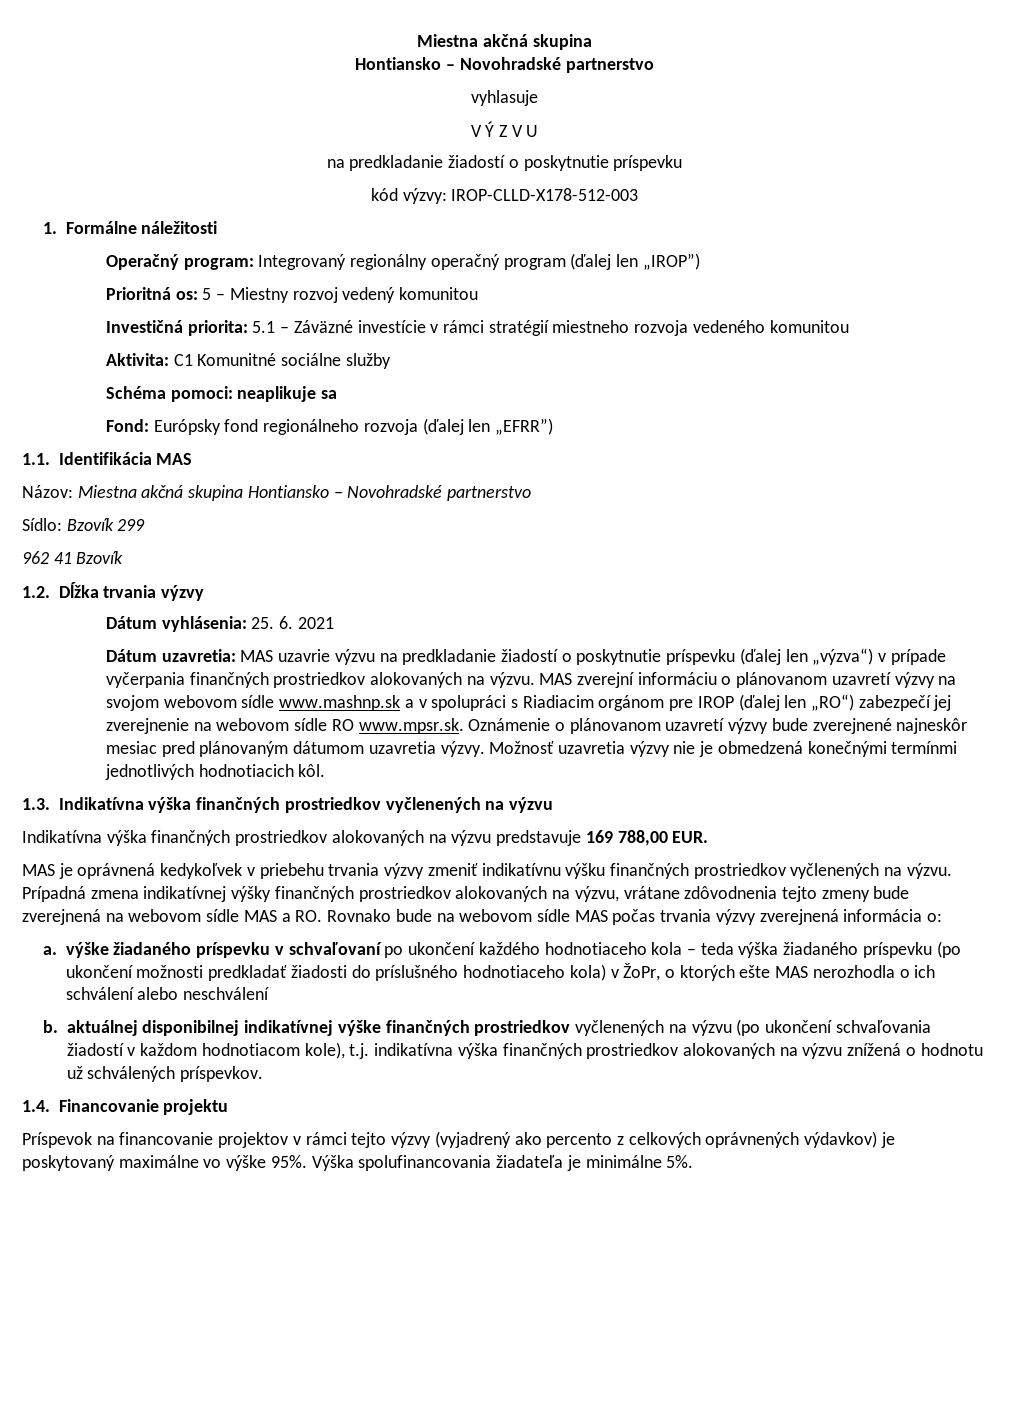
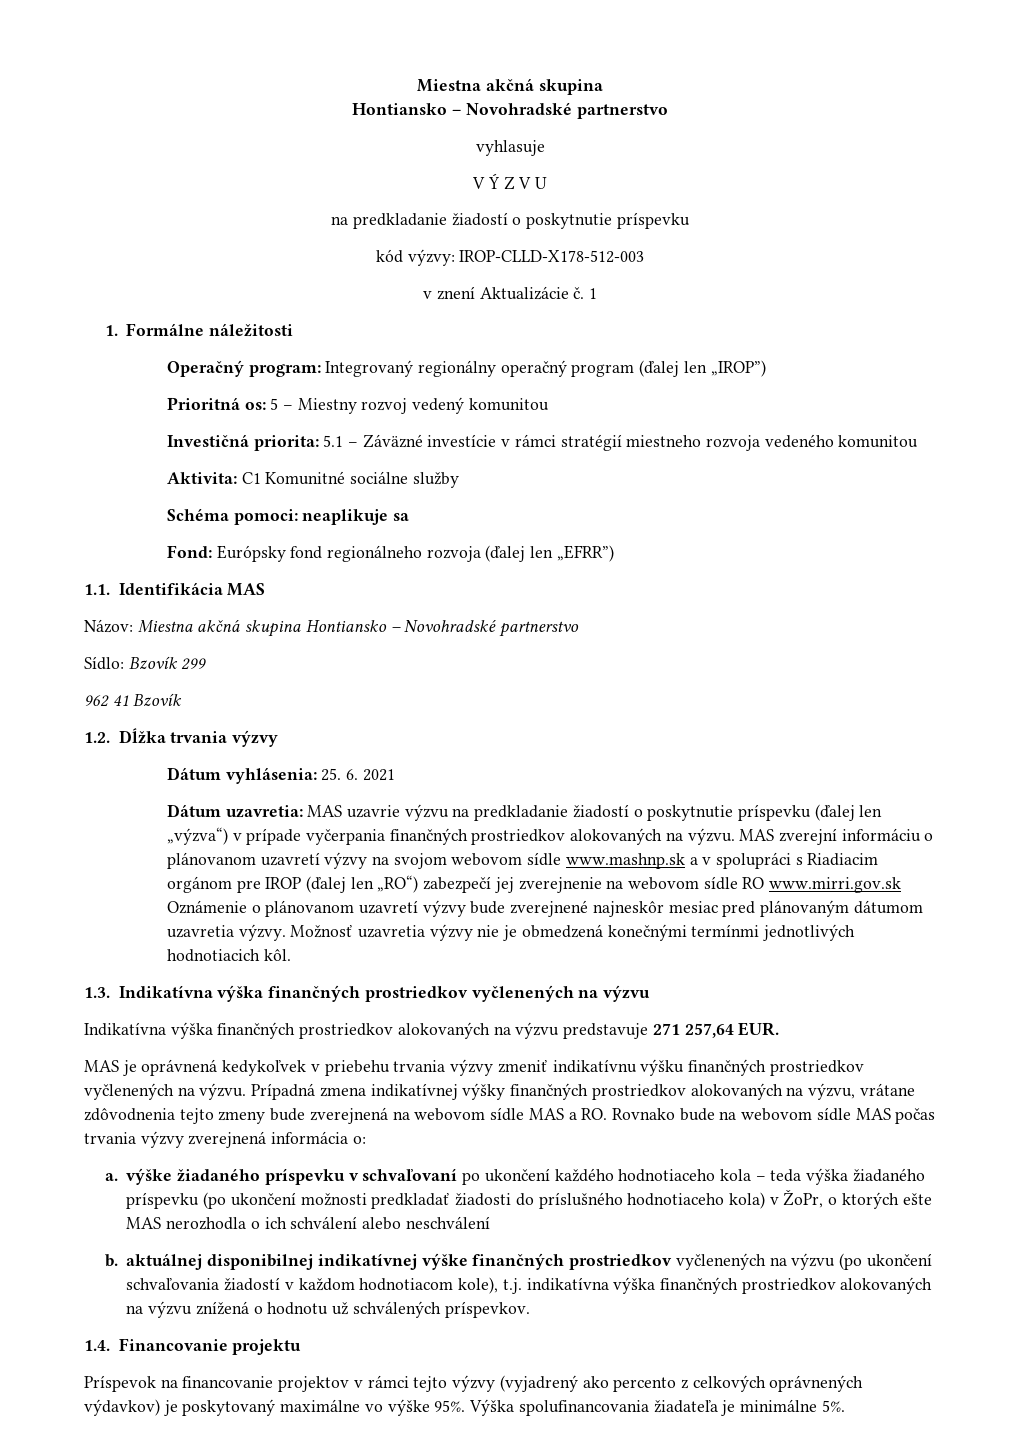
(639, 194) none -> [423,286,597,300] // v znení Aktualizácie č. 1
[358,718,464,734] www.mpsr.sk. -> [769,877,902,893] www.mirri.gov.sk
[585,830,668,846] 169 788,00 -> [652,1023,734,1038] 271 257,64

